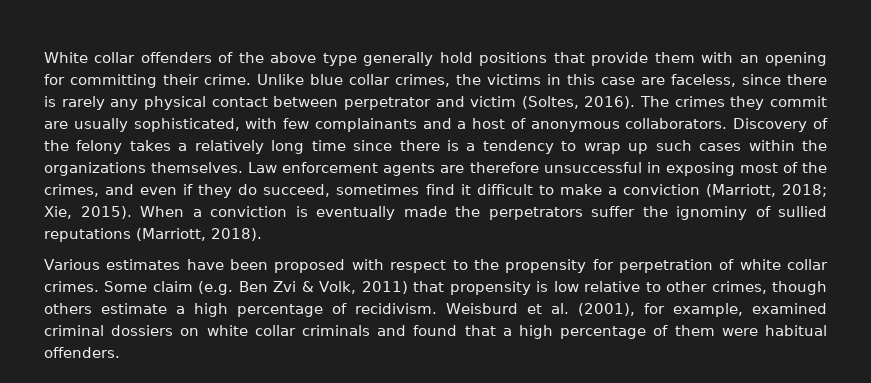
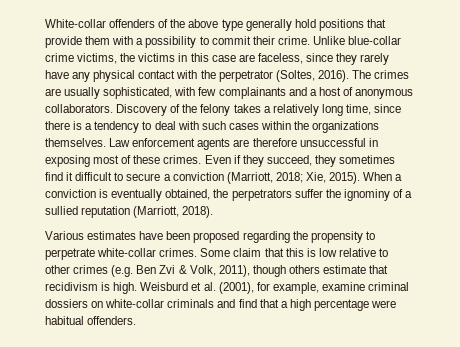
[44,52,136,63] White collar -> [45,19,106,28] White-collar
[739,52,827,66] [44,74,450,88] an opening for committing their crime. Unlike blue collar crimes, -> [136,36,402,48] [45,53,118,64] a possibility to commit their crime. Unlike blue-collar crime victims,
[787,74,827,85] [44,96,517,110] there is rarely any physical contact between perpetrator and victim -> [336,53,390,65] [45,70,273,82] they rarely have any physical contact with the perpetrator
[730,96,827,110] they commit -> (410, 74) none
[311,140,346,151] time -> [345,104,371,115] time,
[583,143,649,154] wrap up -> [154,121,199,130] deal with
[802,162,828,173] [44,184,331,198] the crimes, and even if they do succeed, -> [133,155,336,167] these crimes. Even if they succeed, they
[559,184,602,195] make -> [126,173,161,181] secure
[403,206,447,217] made -> [165,189,211,200] obtained,
[778,206,827,217] [44,228,131,242] sullied reputations -> [405,191,413,198] [45,206,131,218] a sullied reputation
[351,259,829,273] [44,281,193,292] with respect to the propensity for perpetration of white collar crimes. Some claim -> [242,231,375,243] [45,248,389,260] [45,265,109,274] regarding the propensity to perpetrate white-collar crimes. Some claim that this is low relative to other crimes
[361,281,828,295] [44,303,437,317] 2011) that propensity is low relative to other crimes, though others estimate a high percentage of recidivism. -> [218,265,389,277] [45,282,138,294] 2011), though others estimate that recidivism is high.
[752,303,827,314] examined -> [321,282,365,291] examine
[206,325,296,336] white collar -> [105,299,165,308] white-collar
[413,325,458,336] found -> [238,299,257,308] find
[653,325,715,336] of them -> (369, 305) none

